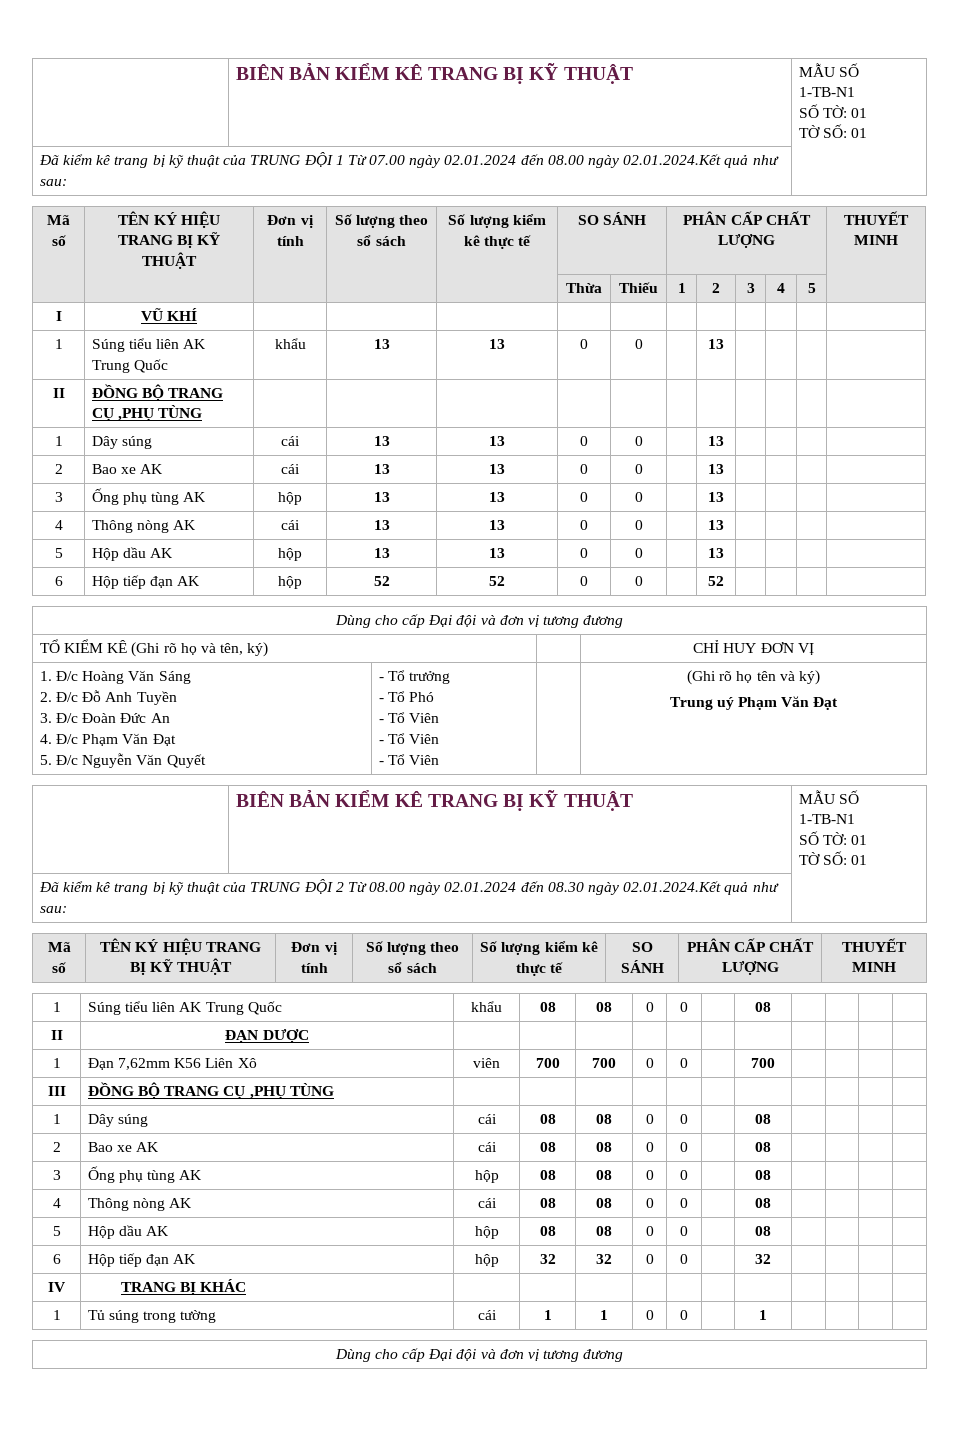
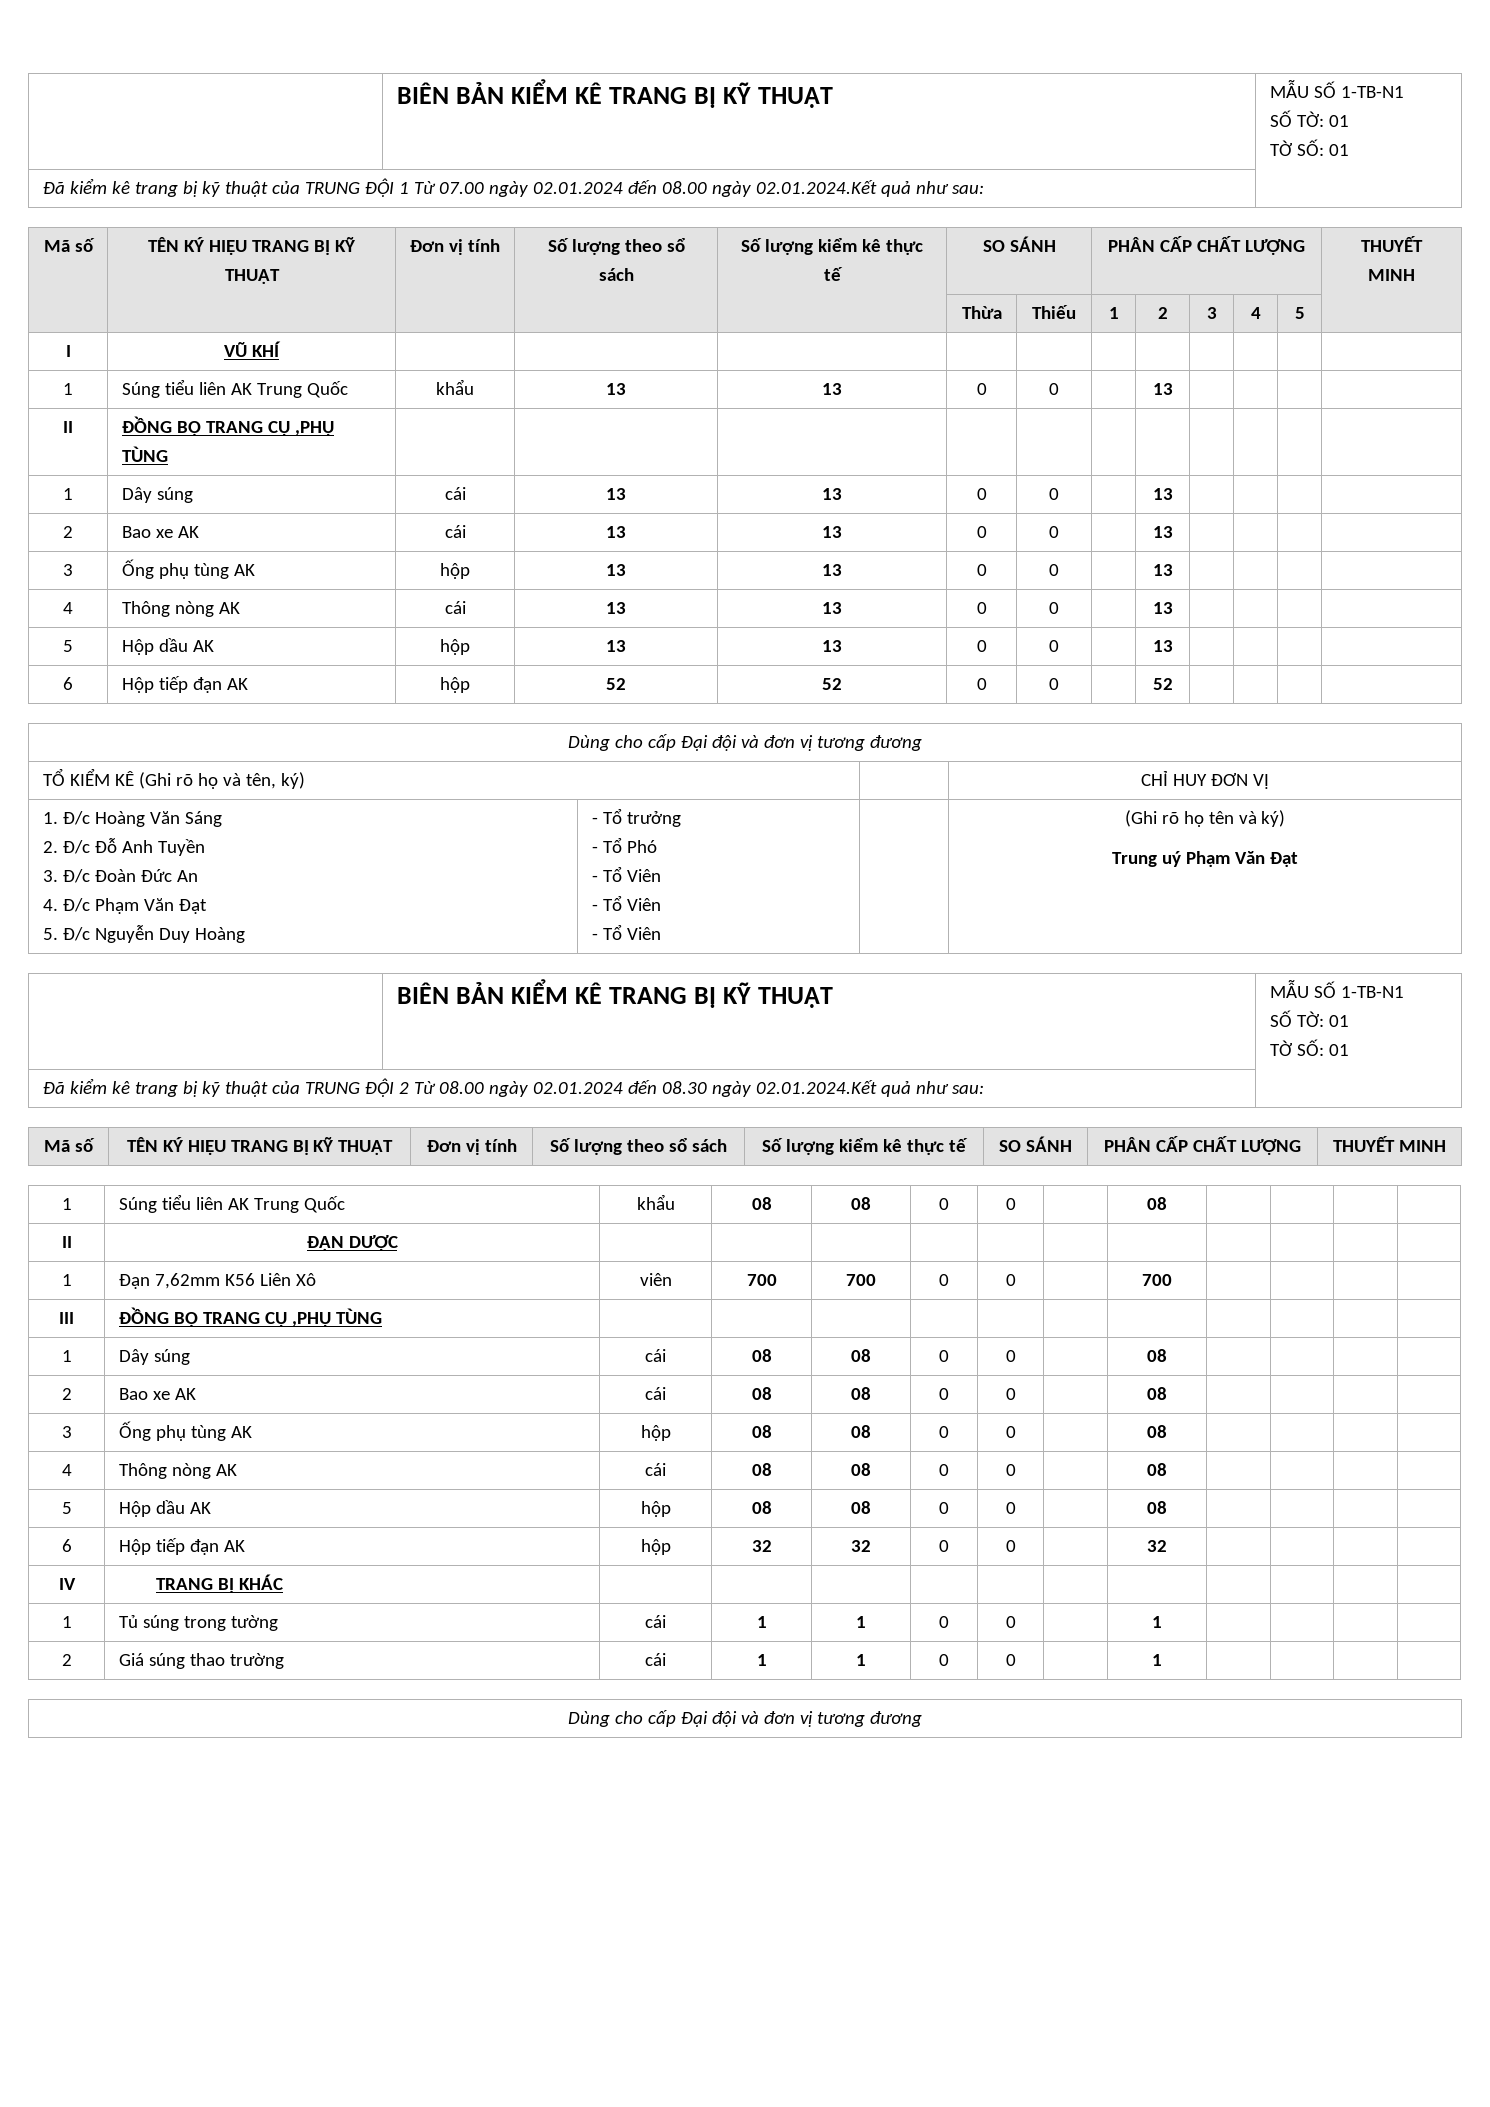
[136,754,206,768] Văn Quyết -> [158,927,245,943] Duy Hoàng
(767, 1315) none -> [61,1654,72,1666] [118,1653,284,1669] [645,1653,666,1666] [756,1654,767,1666] [856,1654,866,1666] [939,1654,949,1666] [1005,1654,1016,1666] [1152,1654,1162,1666] // 2 | Giá súng thao trường | cái | 1 | 1 | 0 | 0 | | 1 | | | |

